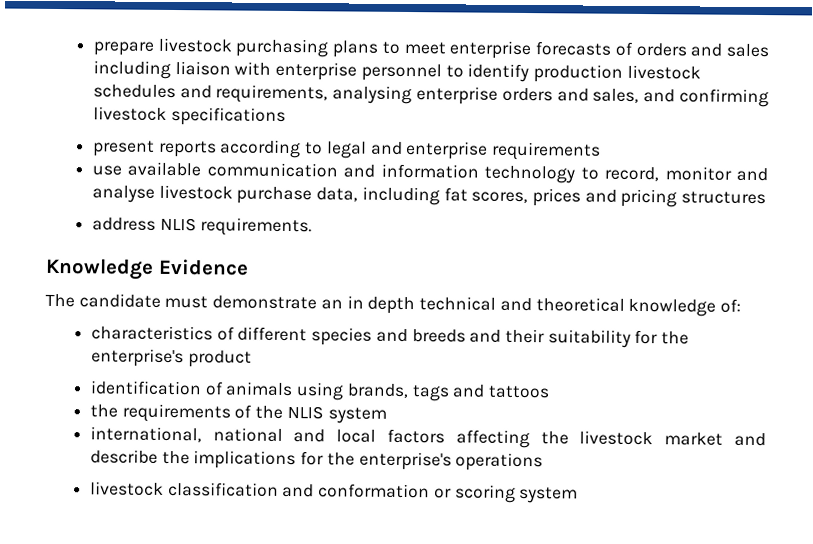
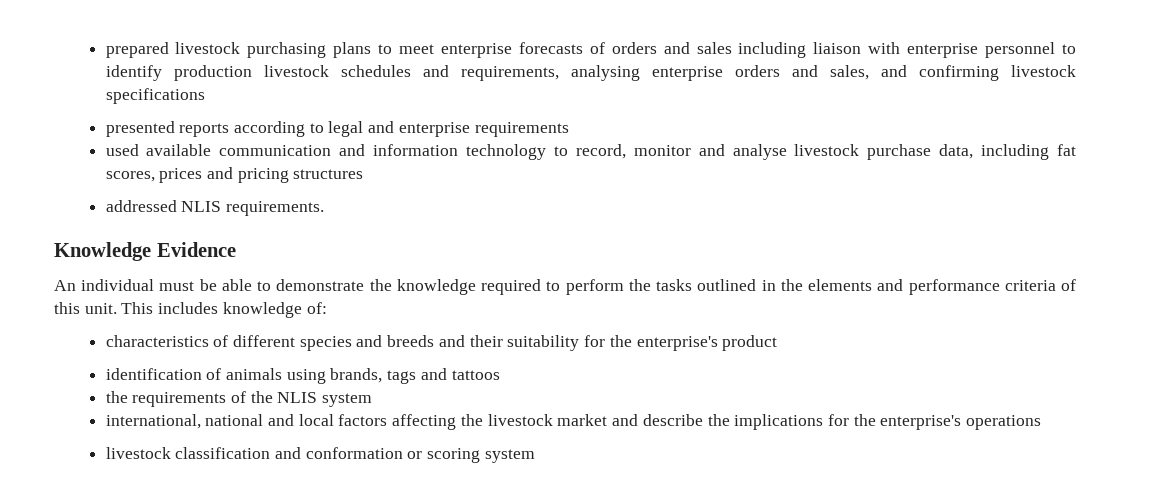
[92,41,154,56] prepare -> [105,42,169,58] prepared
[91,140,155,157] present -> [105,121,175,137] presented
[91,165,122,176] use -> [105,144,139,156] used
[91,217,156,231] address -> [105,200,177,212] addressed
[45,293,625,315] The candidate must demonstrate an in depth technical and theoretical -> [54,279,1076,295] [54,302,219,314] An individual must be able to demonstrate the knowledge required to perform the tasks outlined in the elements and performance criteria of this unit. This includes

